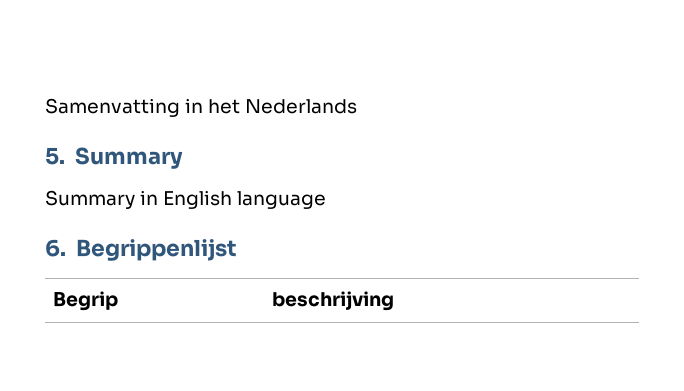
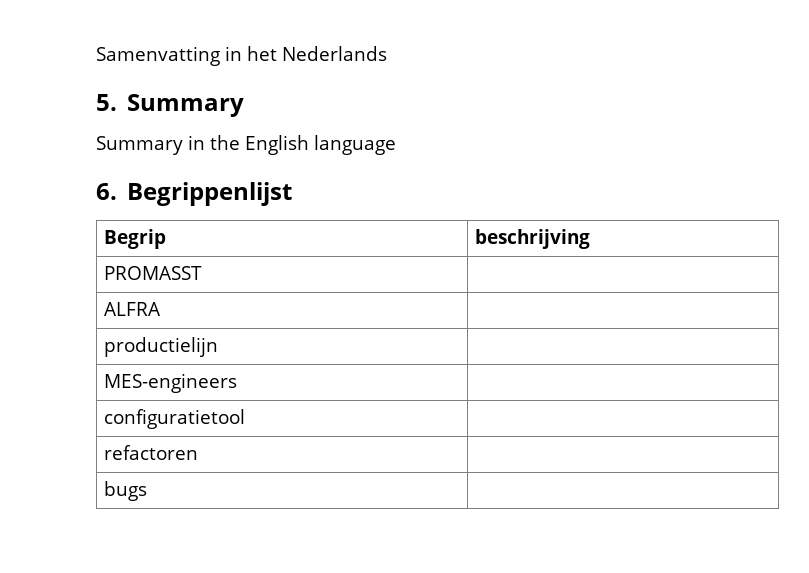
(159, 197) none -> [210,135,240,150] the
(394, 301) none -> [104,266,203,280] [104,302,162,316] [104,337,219,357] [104,373,238,393] [104,409,246,429] [104,445,199,460] [104,481,148,501] // PROMASST | // ALFRA | // productielijn | // MES-engineers | // configuratietool | // refactoren | // bugs |

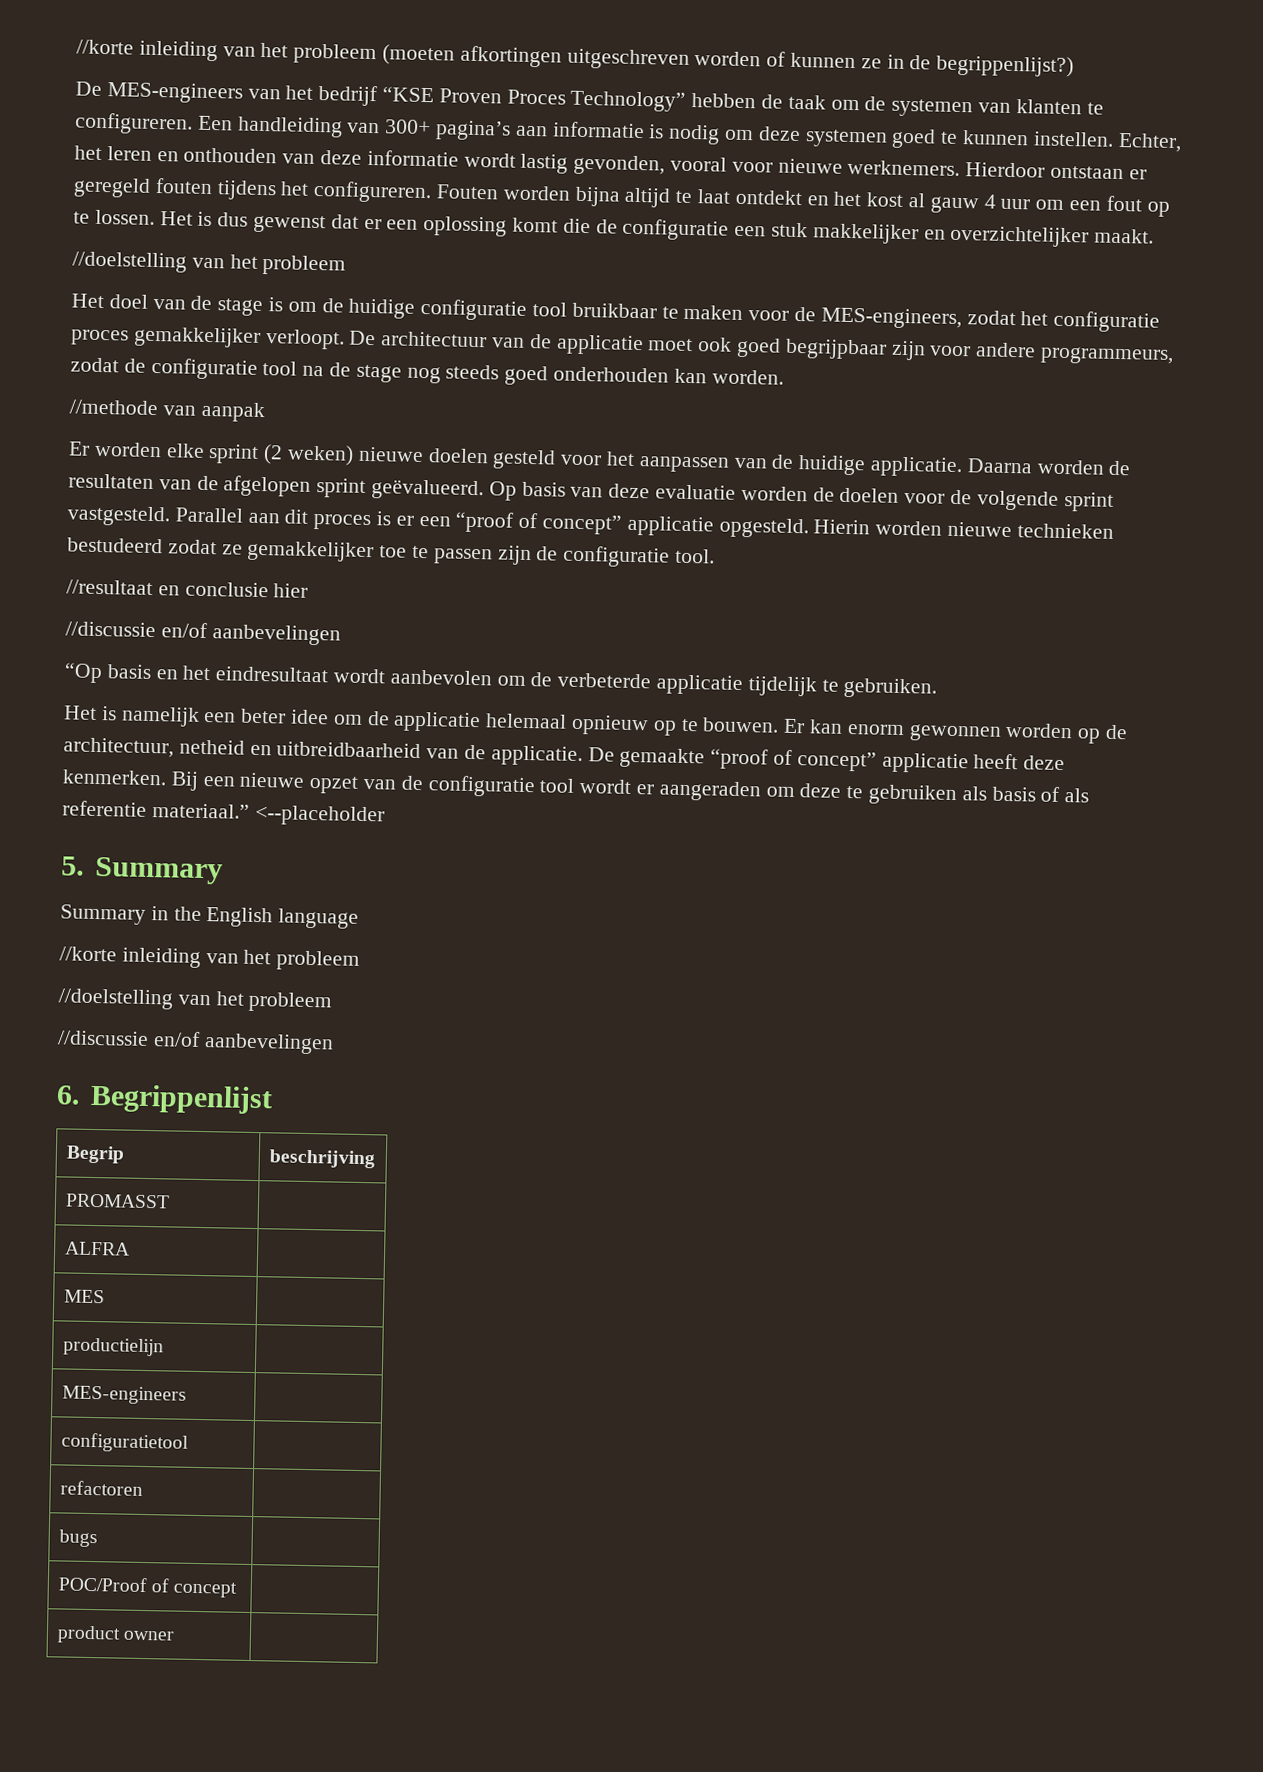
[96,46,387,66] Samenvatting in het Nederlands -> [76,39,1075,78] [75,81,1104,118] [74,112,1182,153] [74,145,1147,180] [73,177,1170,217] [73,209,1155,248] [72,251,347,276] [71,293,1161,333] [71,326,1175,366] [70,357,784,386] [69,399,265,423] [68,441,1132,478] [68,473,1114,512] [67,505,1114,539] [67,537,716,568] [66,579,309,598] [65,621,341,646] [64,662,938,699] [64,705,1129,744] [63,737,1066,774] [62,769,1090,806] [62,800,385,827] //korte inleiding van het probleem (moeten afkortingen uitgeschreven worden of kunnen ze in de begrippenlijst?) // De MES-engineers van het bedrijf “KSE Proven Proces Technology” hebben de taak om de systemen van klanten te configureren. Een handleiding van 300+ pagina’s aan informatie is nodig om deze systemen goed te kunnen instellen. Echter, het leren en onthouden van deze informatie wordt lastig gevonden, vooral voor nieuwe werknemers. Hierdoor ontstaan er geregeld fouten tijdens het configureren. Fouten worden bijna altijd te laat ontdekt en het kost al gauw 4 uur om een fout op te lossen. Het is dus gewenst dat er een oplossing komt die de configuratie een stuk makkelijker en overzichtelijker maakt. // //doelstelling van het probleem // Het doel van de stage is om de huidige configuratie tool bruikbaar te maken voor de MES-engineers, zodat het configuratie proces gemakkelijker verloopt. De architectuur van de applicatie moet ook goed begrijpbaar zijn voor andere programmeurs, zodat de configuratie tool na de stage nog steeds goed onderhouden kan worden. // //methode van aanpak // Er worden elke sprint (2 weken) nieuwe doelen gesteld voor het aanpassen van de huidige applicatie. Daarna worden de resultaten van de afgelopen sprint geëvalueerd. Op basis van deze evaluatie worden de doelen voor de volgende sprint vastgesteld. Parallel aan dit proces is er een “proof of concept” applicatie opgesteld. Hierin worden nieuwe technieken bestudeerd zodat ze gemakkelijker toe te passen zijn de configuratie tool. // //resultaat en conclusie hier // //discussie en/of aanbevelingen // “Op basis en het eindresultaat wordt aanbevolen om de verbeterde applicatie tijdelijk te gebruiken. // Het is namelijk een beter idee om de applicatie helemaal opnieuw op te bouwen. Er kan enorm gewonnen worden op de architectuur, netheid en uitbreidbaarheid van de applicatie. De gemaakte “proof of concept” applicatie heeft deze kenmerken. Bij een nieuwe opzet van de configuratie tool wordt er aangeraden om deze te gebruiken als basis of als referentie materiaal.” <--placeholder
(396, 145) none -> [59,946,361,971] [58,988,333,1013] [57,1030,334,1055] // //korte inleiding van het probleem // //doelstelling van het probleem // //discussie en/of aanbevelingen
(162, 309) none -> [63,1289,105,1304] // MES |
(148, 491) none -> [57,1576,238,1598] [56,1625,175,1644] // POC/Proof of concept | // product owner |

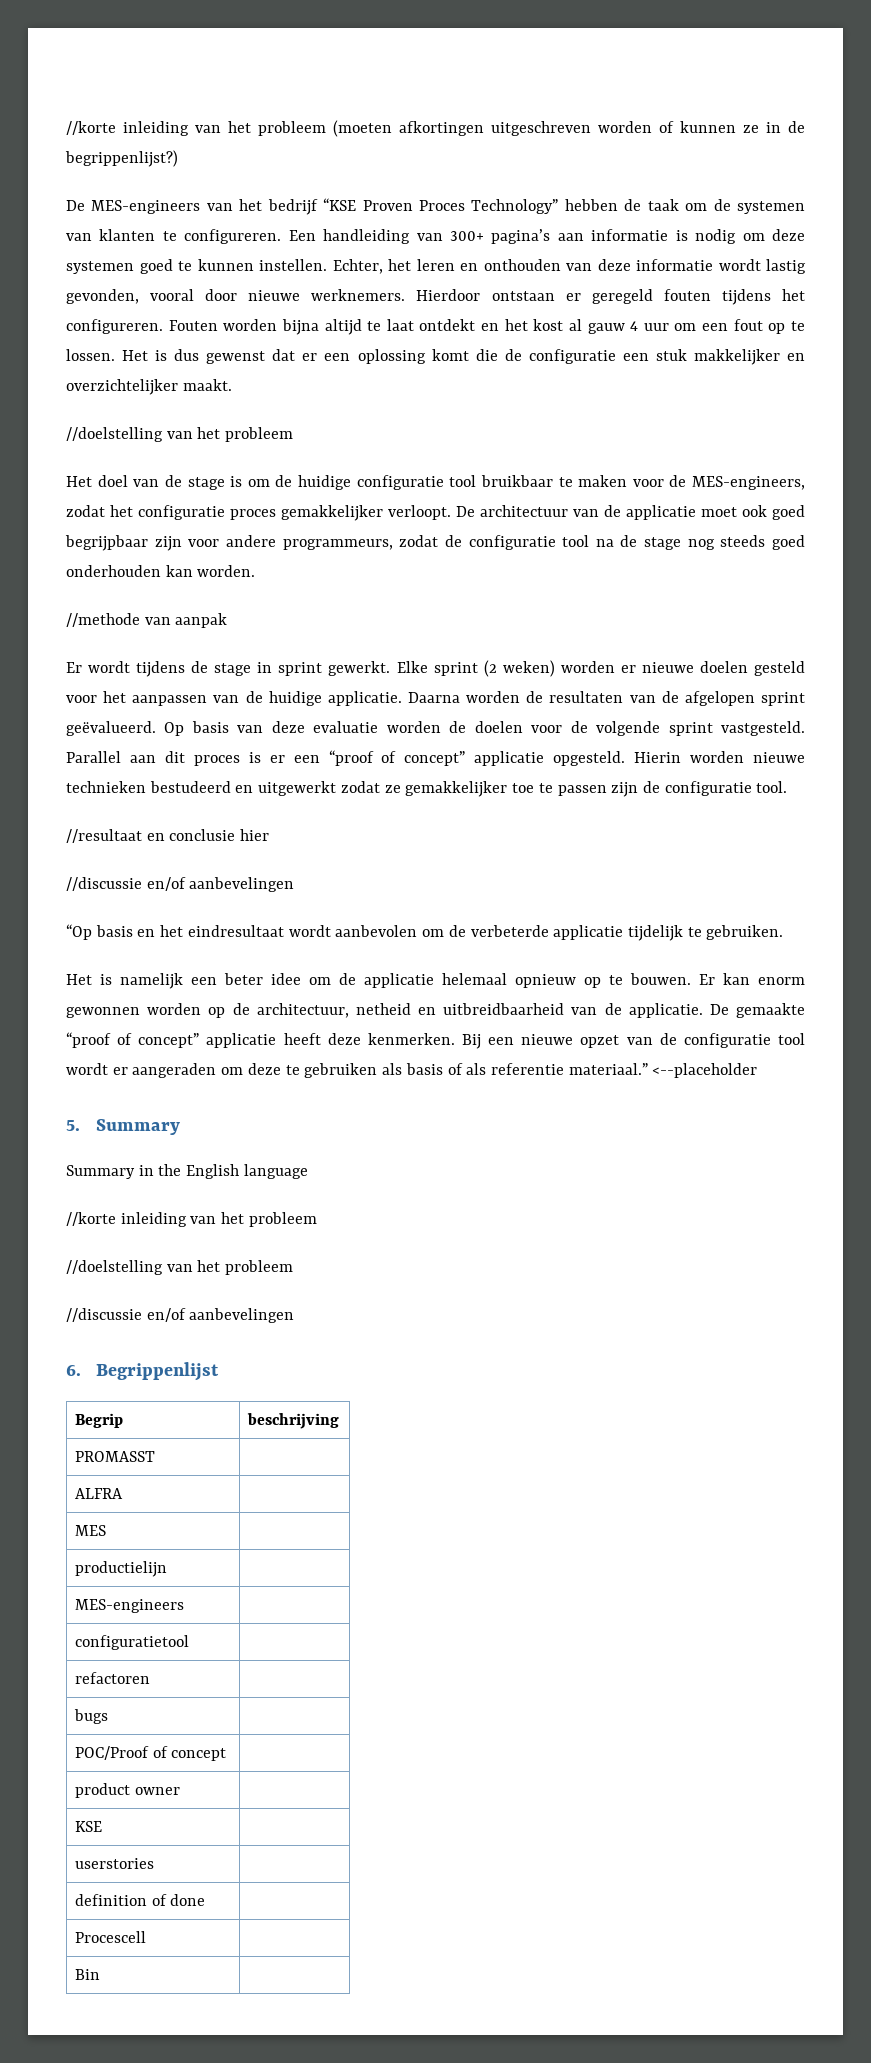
[731,161,773,173] voor -> [205,289,238,301] door
[93,441,205,458] worden elke -> [88,661,428,677] wordt tijdens de stage in sprint gewerkt. Elke
(355, 455) none -> [560,661,636,673] worden er
(163, 545) none -> [235,781,337,796] en uitgewerkt
(175, 1635) none -> [74,1821,102,1832] [74,1858,154,1869] [74,1894,206,1906] [74,1931,146,1943] [74,1969,100,1980] // KSE | // userstories | // definition of done | // Procescell | // Bin |

